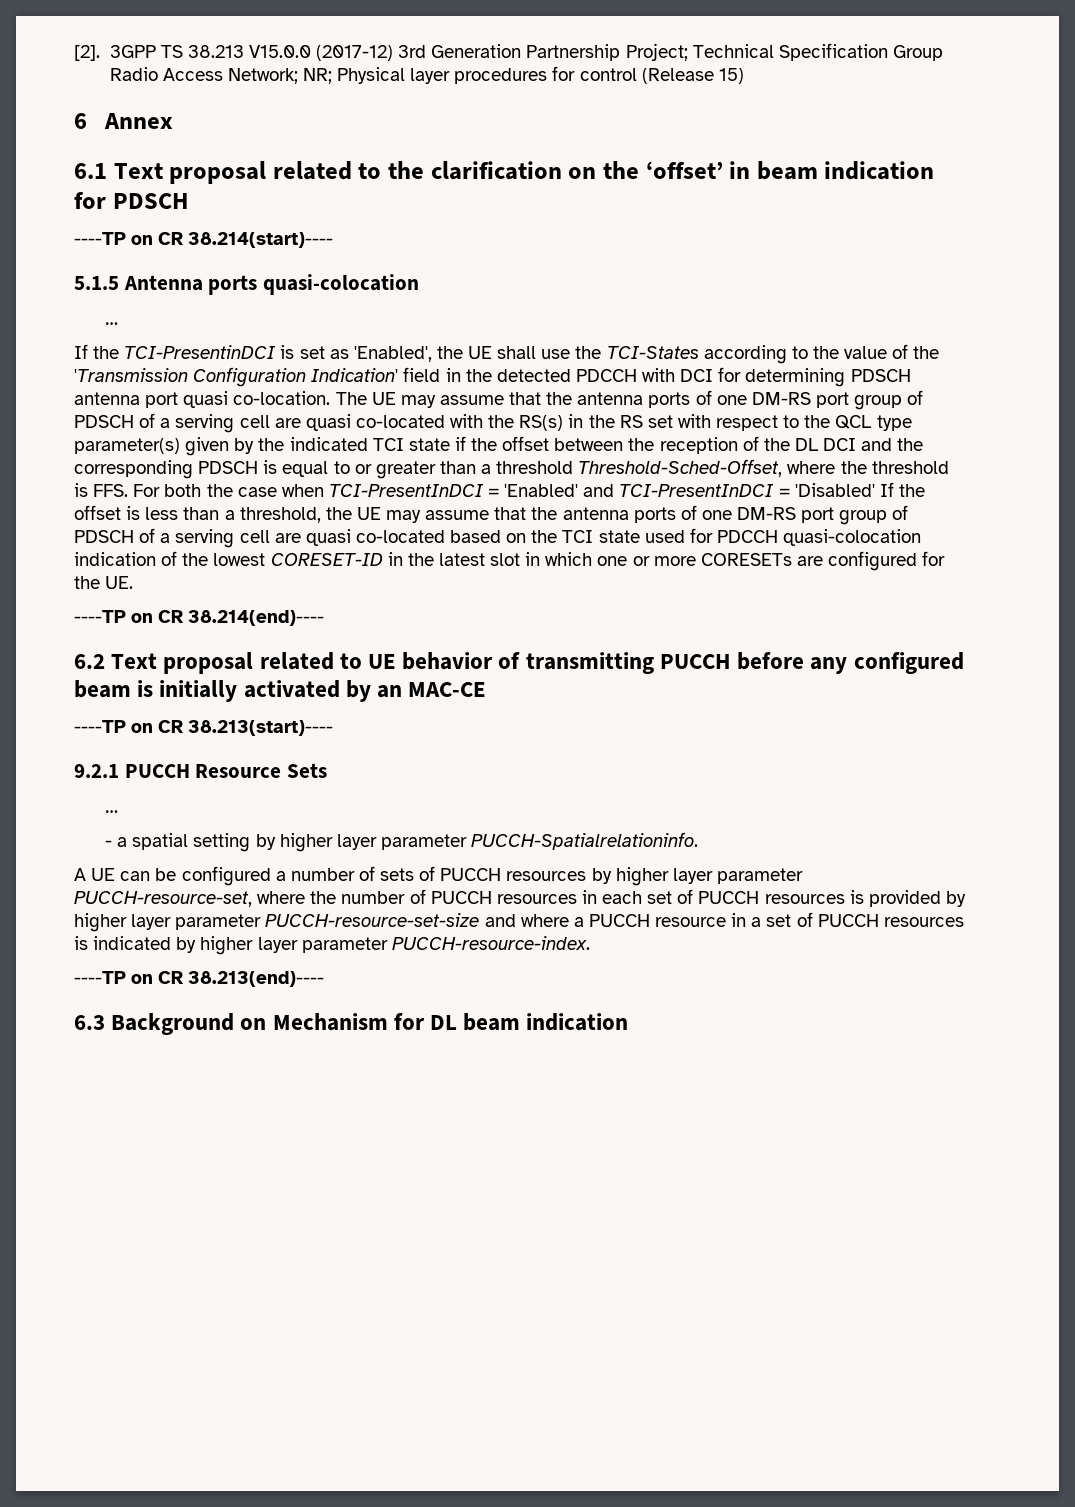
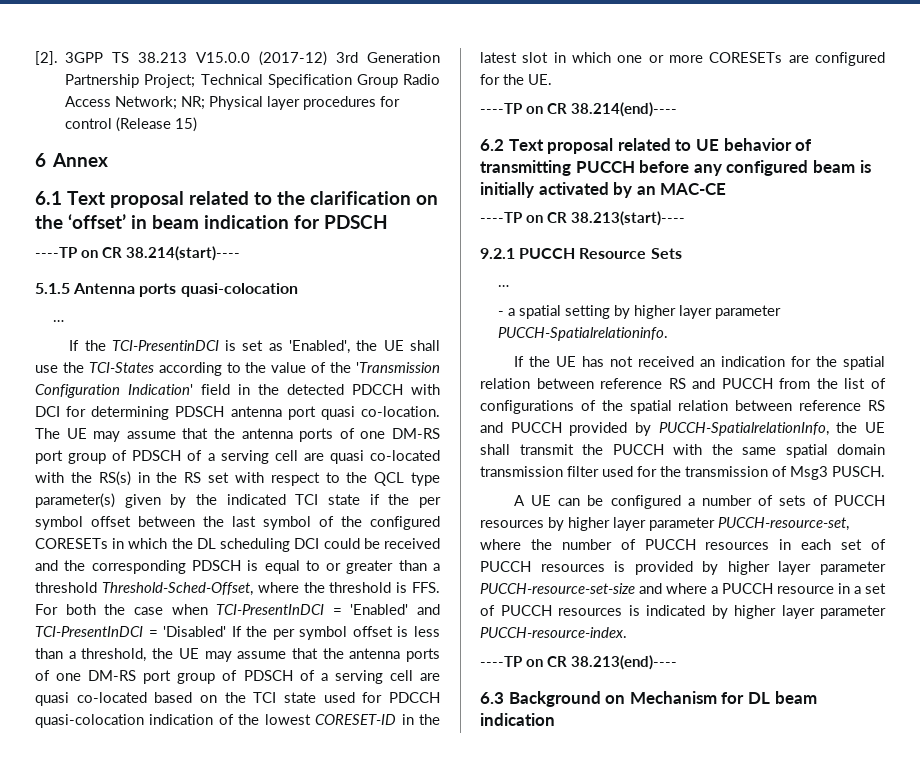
(498, 444) none -> [419,497,442,508] [35,516,83,530] per symbol
[659,436,857,454] reception of the DL DCI -> [232,516,440,530] [35,538,441,552] last symbol of the configured CORESETs in which the DL scheduling DCI could be received
(925, 490) none -> [272,626,348,640] per symbol
(699, 841) none -> [514,356,885,370] [480,378,886,389] [480,400,885,414] [480,422,885,436] [480,444,885,458] [480,466,885,480] // If the UE has not received an indication for the spatial relation between reference RS and PUCCH from the list of configurations of the spatial relation between reference RS and PUCCH provided by PUCCH-SpatialrelationInfo, the UE shall transmit the PUCCH with the same spatial domain transmission filter used for the transmission of Msg3 PUSCH.

